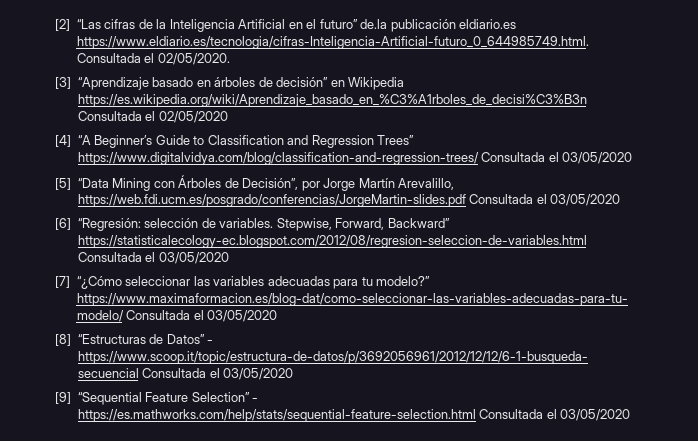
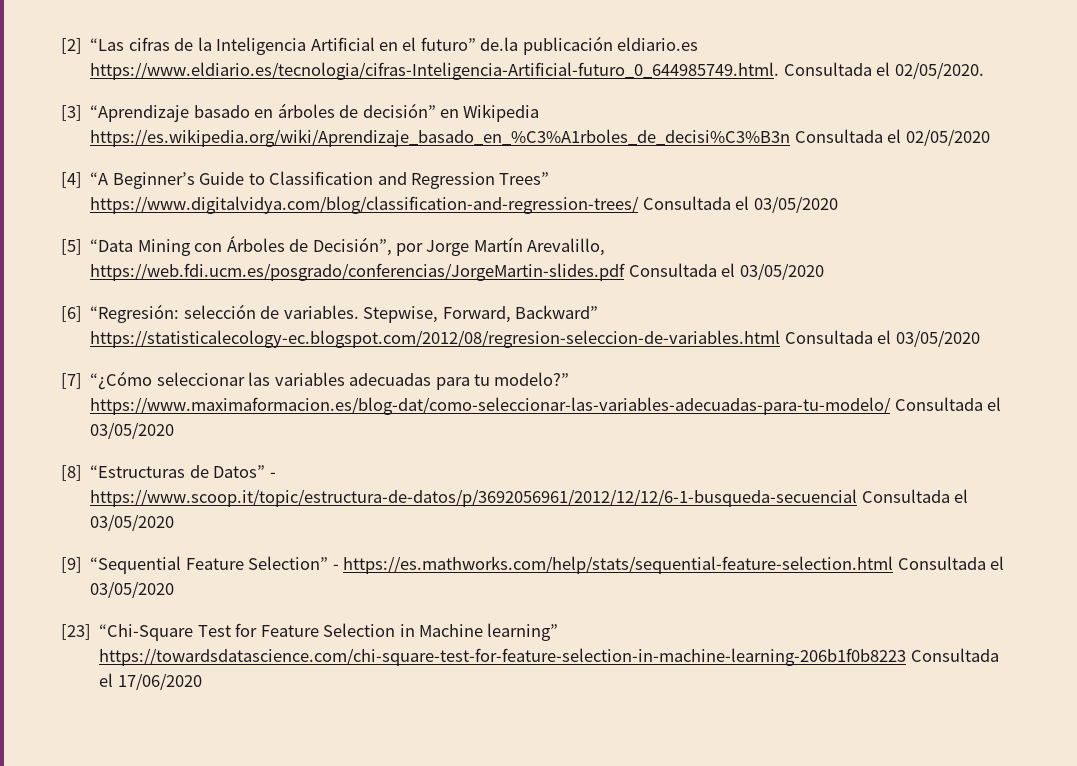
(631, 415) none -> [61,623,559,641] [99,648,999,666] [99,673,202,690] // [23] “Chi-Square Test for Feature Selection in Machine learning” https://towardsdatascience.com/chi-square-test-for-feature-selection-in-machine-learning-206b1f0b8223 Consultada el 17/06/2020

